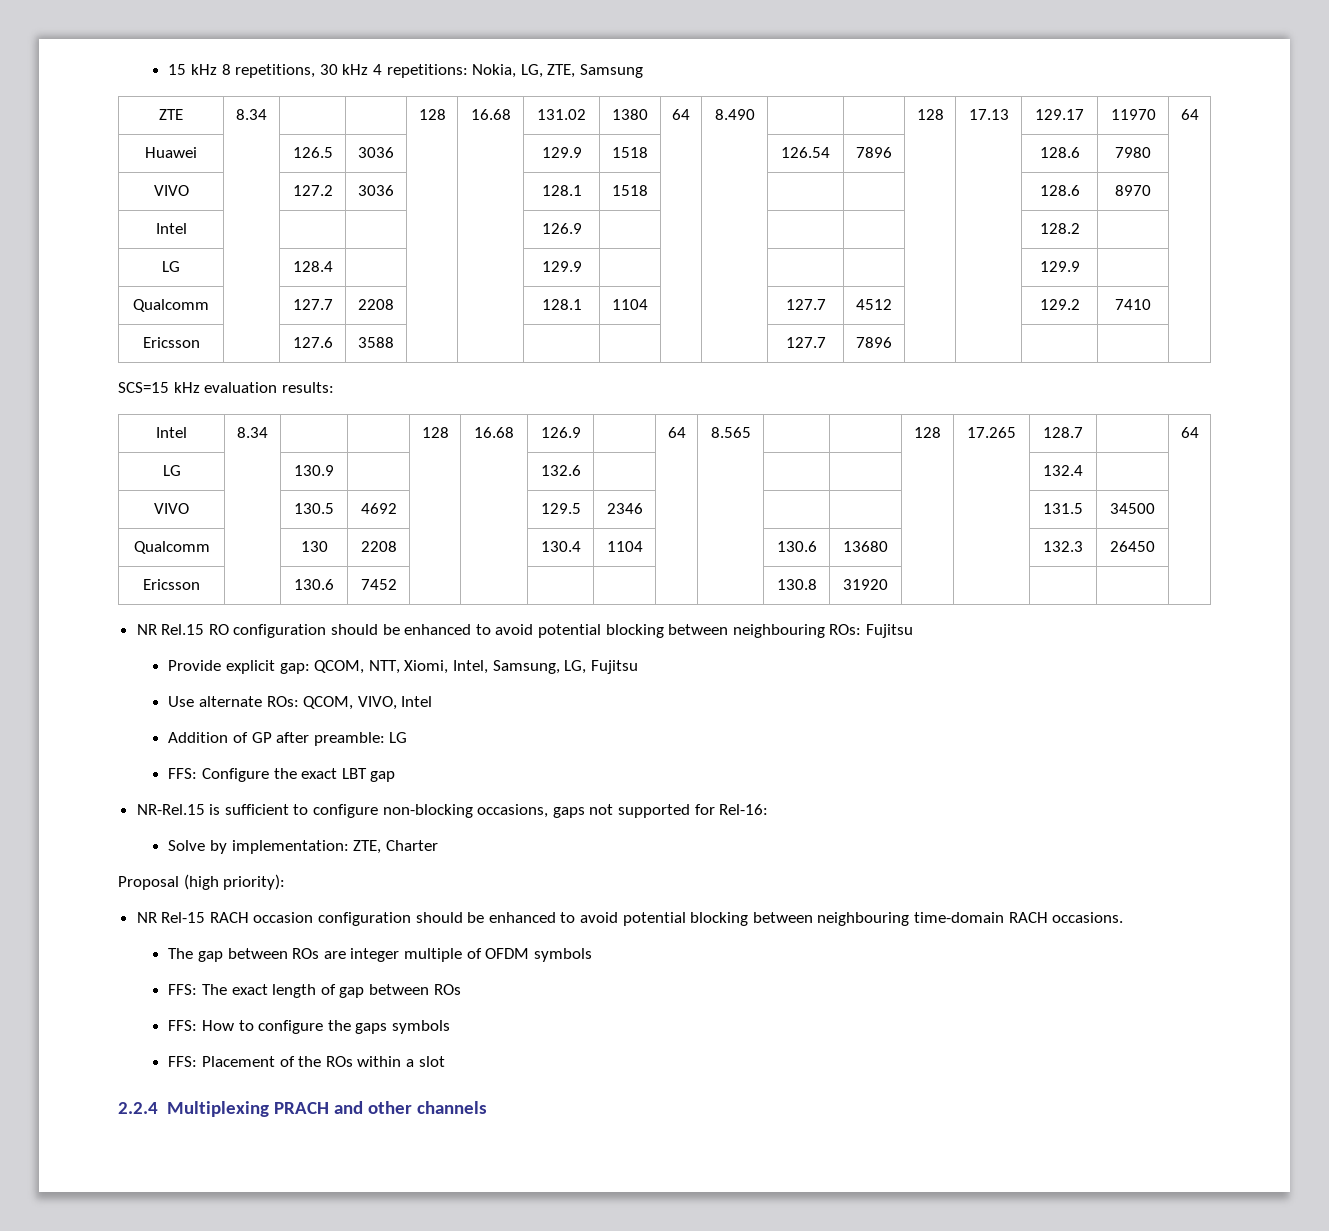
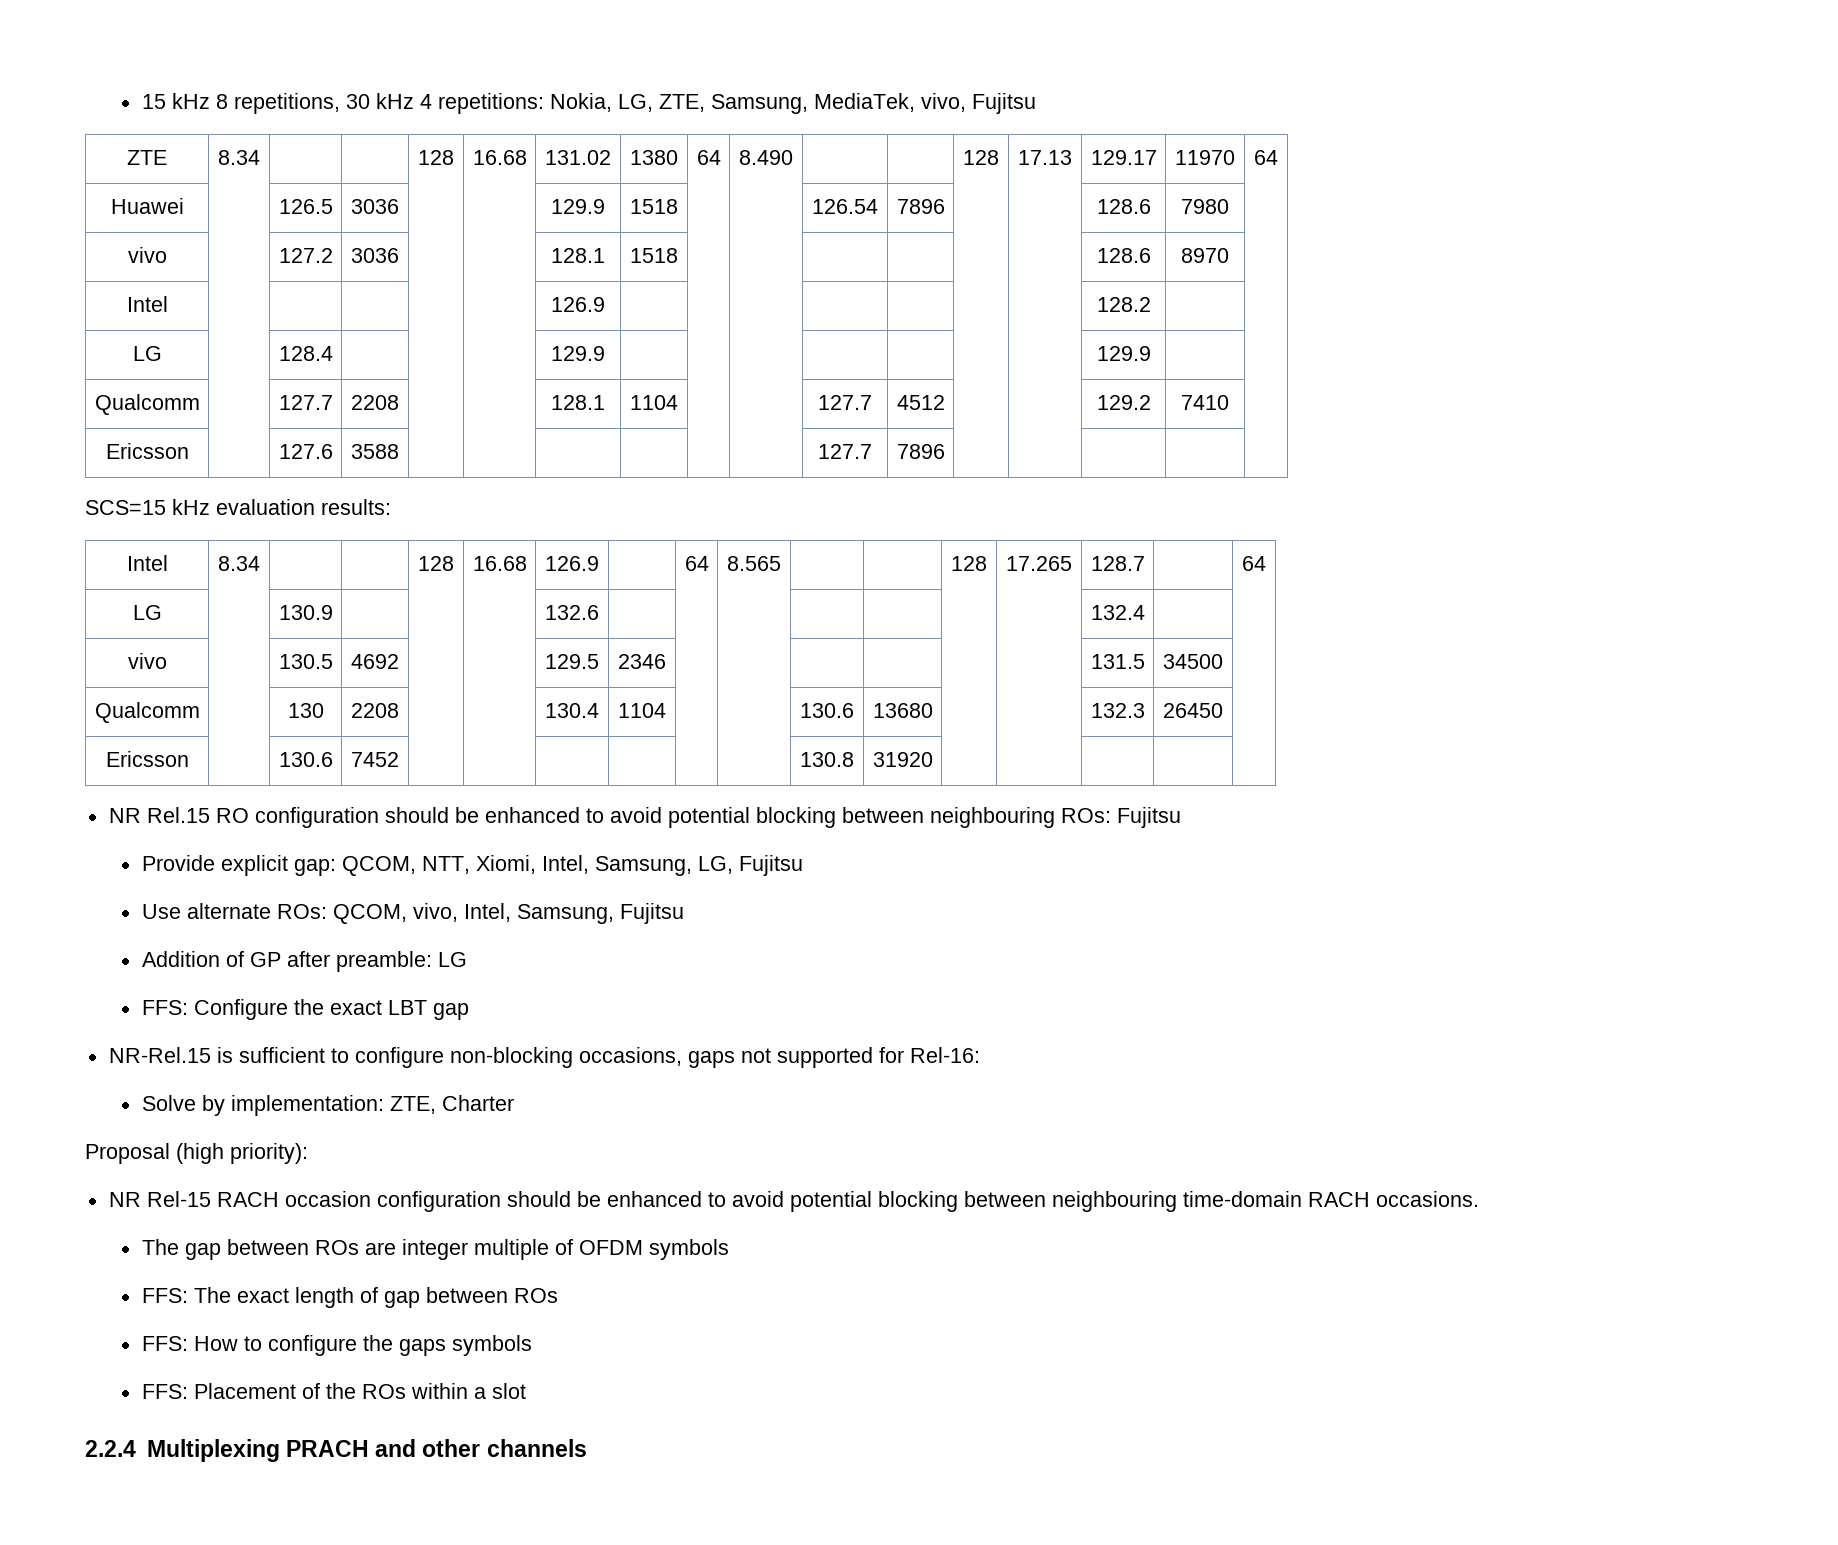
[579,64,643,78] Samsung -> [710,93,1036,114] Samsung, MediaTek, vivo, Fujitsu
[153,185,189,196] VIVO -> [127,247,167,263] vivo
[154,503,189,514] VIVO -> [127,653,167,669] vivo
[357,696,433,710] VIVO, Intel -> [412,903,684,924] vivo, Intel, Samsung, Fujitsu

